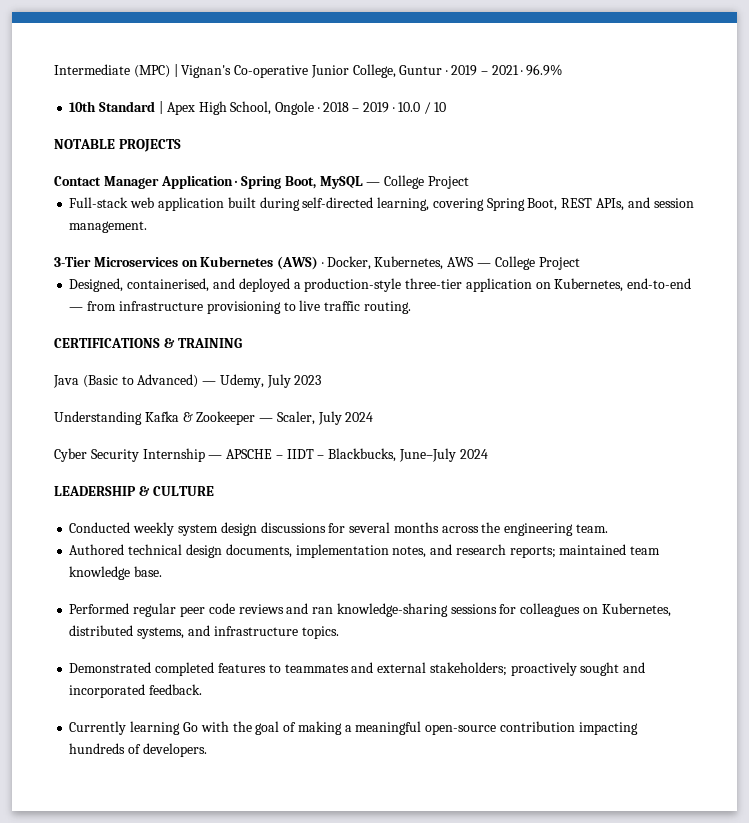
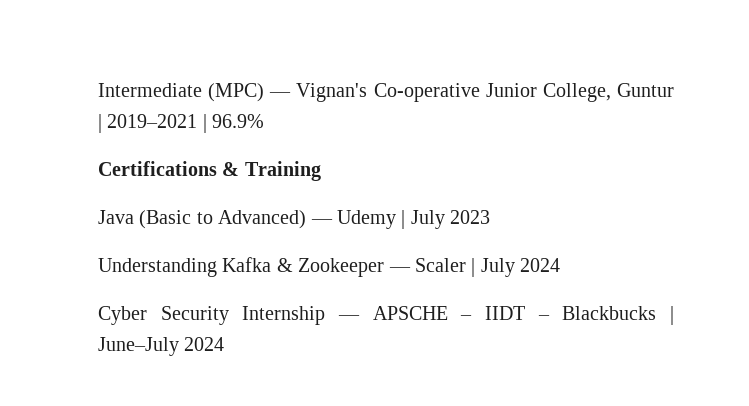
[173,64,178,77] | -> [269,92,292,97] —
[446,64,563,76] [69,101,447,115] [54,139,181,152] [54,175,470,189] [69,197,694,211] [69,221,148,233] [54,256,580,270] [69,278,692,292] [69,300,411,314] [54,338,242,348] · 2019 – 2021 · 96.9% // 10th Standard | Apex High School, Ongole · 2018 – 2019 · 10.0 / 10 // NOTABLE PROJECTS // Contact Manager Application · Spring Boot, MySQL — College Project // Full-stack web application built during self-directed learning, covering Spring Boot, REST APIs, and session management. // 3-Tier Microservices on Kubernetes (AWS) · Docker, Kubernetes, AWS — College Project // Designed, containerised, and deployed a production-style three-tier application on Kubernetes, end-to-end — from infrastructure provisioning to live traffic routing. // CERTIFICATIONS & TRAINING -> [98,114,265,133] [98,161,321,181] | 2019–2021 | 96.9% // Certifications & Training
[219,374,264,388] Udemy, -> [337,210,406,229] Udemy |
[276,411,315,425] Scaler, -> [415,258,476,277] Scaler |
[328,448,397,462] Blackbucks, -> [562,306,675,325] Blackbucks |
[54,486,214,496] [69,522,608,536] [69,544,661,558] [69,566,163,580] [69,603,671,617] [69,625,339,639] [69,662,646,676] [69,684,203,698] [69,721,638,735] [69,743,207,757] // LEADERSHIP & CULTURE // Conducted weekly system design discussions for several months across the engineering team. // Authored technical design documents, implementation notes, and research reports; maintained team knowledge base. // Performed regular peer code reviews and ran knowledge-sharing sessions for colleagues on Kubernetes, distributed systems, and infrastructure topics. // Demonstrated completed features to teammates and external stakeholders; proactively sought and incorporated feedback. // Currently learning Go with the goal of making a meaningful open-source contribution impacting hundreds of developers. -> (225, 344) none

